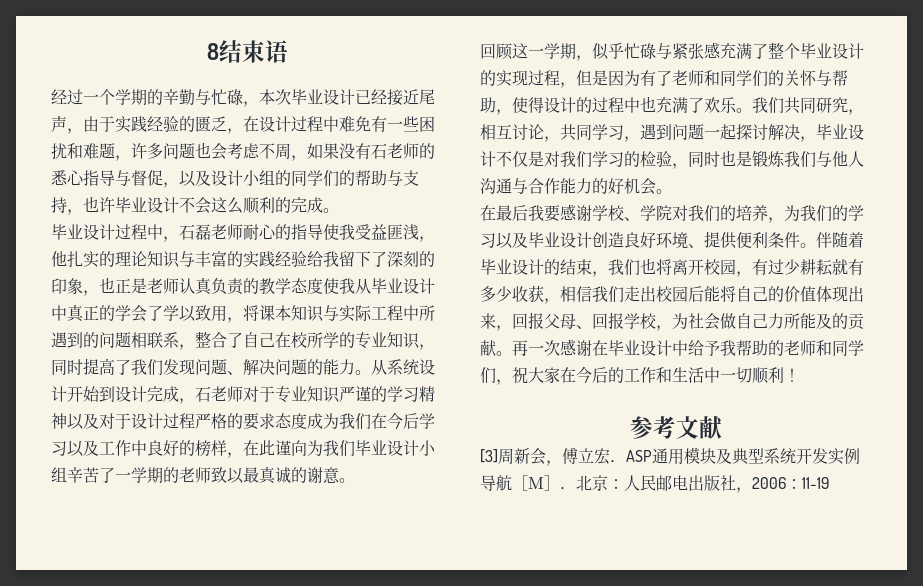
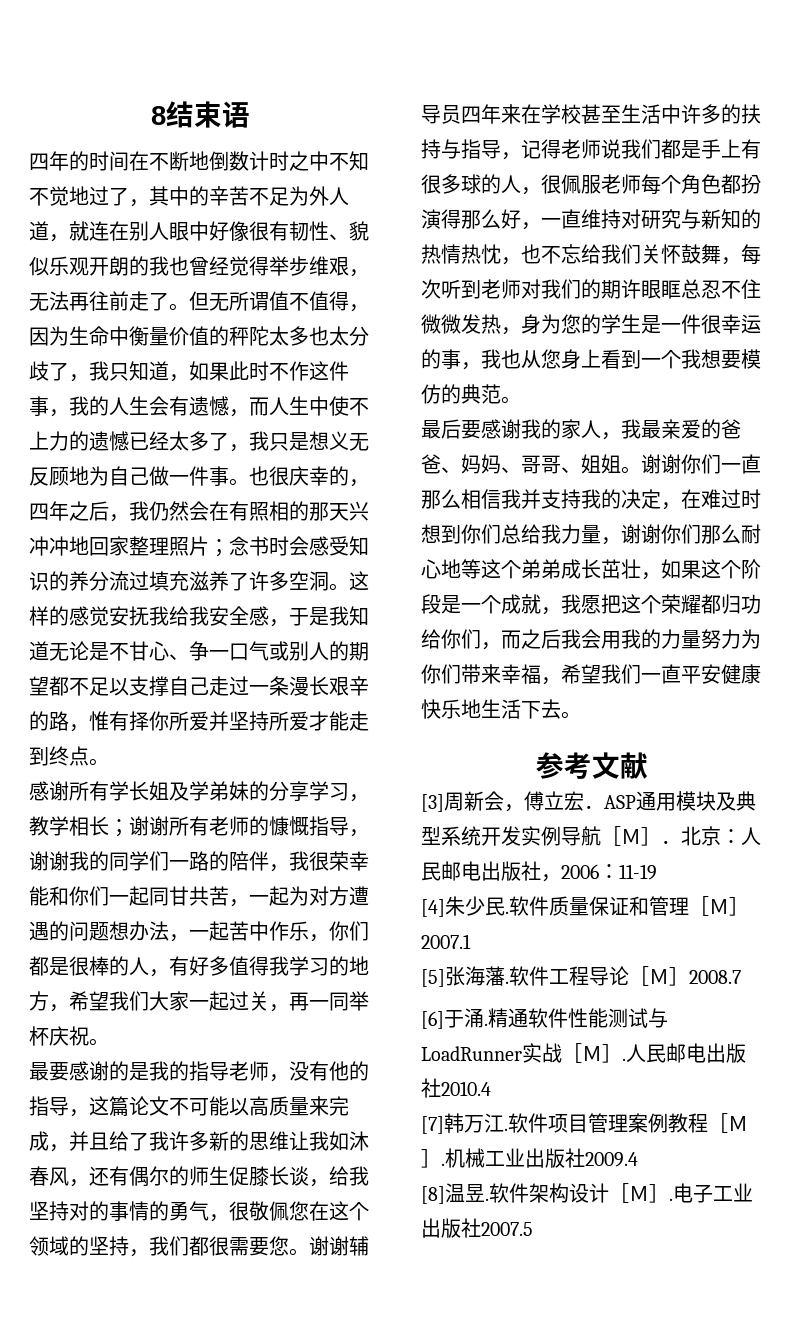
[51,89,435,107] [51,115,435,134] [51,142,435,161] [51,170,419,188] [51,196,339,215] [51,224,435,242] [51,251,435,268] [51,277,435,296] [51,304,435,323] [51,331,435,350] [51,358,435,376] [51,386,435,404] [51,412,435,430] [51,440,436,458] [51,466,355,484] [480,42,864,61] [480,70,848,88] [480,96,864,115] [480,124,864,142] [480,150,864,169] [480,178,672,195] [480,204,864,223] [480,231,864,249] [480,258,864,277] [480,285,864,304] [480,312,865,331] [480,339,864,356] [480,366,800,385] 经过一个学期的辛勤与忙碌，本次毕业设计已经接近尾声，由于实践经验的匮乏，在设计过程中难免有一些困扰和难题，许多问题也会考虑不周，如果没有石老师的悉心指导与督促，以及设计小组的同学们的帮助与支持，也许毕业设计不会这么顺利的完成。 // 毕业设计过程中，石磊老师耐心的指导使我受益匪浅，他扎实的理论知识与丰富的实践经验给我留下了深刻的印象，也正是老师认真负责的教学态度使我从毕业设计中真正的学会了学以致用，将课本知识与实际工程中所遇到的问题相联系，整合了自己在校所学的专业知识，同时提高了我们发现问题、解决问题的能力。从系统设计开始到设计完成，石老师对于专业知识严谨的学习精神以及对于设计过程严格的要求态度成为我们在今后学习以及工作中良好的榜样，在此谨向为我们毕业设计小组辛苦了一学期的老师致以最真诚的谢意。 // 回顾这一学期，似乎忙碌与紧张感充满了整个毕业设计的实现过程，但是因为有了老师和同学们的关怀与帮助，使得设计的过程中也充满了欢乐。我们共同研究，相互讨论，共同学习，遇到问题一起探讨解决，毕业设计不仅是对我们学习的检验，同时也是锻炼我们与他人沟通与合作能力的好机会。 // 在最后我要感谢学校、学院对我们的培养，为我们的学习以及毕业设计创造良好环境、提供便利条件。伴随着毕业设计的结束，我们也将离开校园，有过少耕耘就有多少收获，相信我们走出校园后能将自己的价值体现出来，回报父母、回报学校，为社会做自己力所能及的贡献。再一次感谢在毕业设计中给予我帮助的老师和同学们，祝大家在今后的工作和生活中一切顺利！ -> [29,151,369,171] [29,186,349,207] [29,221,369,242] [29,256,369,277] [29,291,369,312] [29,326,369,346] [29,361,349,382] [29,396,369,417] [29,431,369,452] [29,466,369,487] [29,501,369,522] [29,536,369,557] [29,571,369,591] [29,606,369,627] [29,641,369,661] [29,676,369,696] [29,711,369,732] [29,746,109,766] [29,781,369,802] [29,816,369,837] [29,851,369,872] [29,886,369,907] [29,921,369,942] [29,956,369,977] [29,991,369,1012] [29,1026,109,1046] [29,1061,369,1082] [29,1096,349,1117] [29,1131,369,1152] [29,1166,369,1187] [29,1201,369,1222] [29,1236,369,1257] [421,104,761,124] [421,139,761,160] [421,174,761,195] [421,209,761,230] [421,244,761,265] [421,279,761,299] [421,314,761,335] [421,349,761,370] [421,384,521,404] [421,419,741,440] [421,454,761,474] [421,489,761,510] [421,524,761,545] [421,559,761,580] [421,594,761,615] [421,629,761,650] [421,664,761,685] [421,699,581,719] 四年的时间在不断地倒数计时之中不知不觉地过了，其中的辛苦不足为外人道，就连在别人眼中好像很有韧性、貌似乐观开朗的我也曾经觉得举步维艰，无法再往前走了。但无所谓值不值得，因为生命中衡量价值的秤陀太多也太分歧了，我只知道，如果此时不作这件事，我的人生会有遗憾，而人生中使不上力的遗憾已经太多了，我只是想义无反顾地为自己做一件事。也很庆幸的，四年之后，我仍然会在有照相的那天兴冲冲地回家整理照片；念书时会感受知识的养分流过填充滋养了许多空洞。这样的感觉安抚我给我安全感，于是我知道无论是不甘心、争一口气或别人的期望都不足以支撑自己走过一条漫长艰辛的路，惟有择你所爱并坚持所爱才能走到终点。 // 感谢所有学长姐及学弟妹的分享学习，教学相长；谢谢所有老师的慷慨指导，谢谢我的同学们一路的陪伴，我很荣幸能和你们一起同甘共苦，一起为对方遭遇的问题想办法，一起苦中作乐，你们都是很棒的人，有好多值得我学习的地方，希望我们大家一起过关，再一同举杯庆祝。 // 最要感谢的是我的指导老师，没有他的指导，这篇论文不可能以高质量来完成，并且给了我许多新的思维让我如沐春风，还有偶尔的师生促膝长谈，给我坚持对的事情的勇气，很敬佩您在这个领域的坚持，我们都很需要您。谢谢辅导员四年来在学校甚至生活中许多的扶持与指导，记得老师说我们都是手上有很多球的人，很佩服老师每个角色都扮演得那么好，一直维持对研究与新知的热情热忱，也不忘给我们关怀鼓舞，每次听到老师对我们的期许眼眶总忍不住微微发热，身为您的学生是一件很幸运的事，我也从您身上看到一个我想要模仿的典范。 // 最后要感谢我的家人，我最亲爱的爸爸、妈妈、哥哥、姐姐。谢谢你们一直那么相信我并支持我的决定，在难过时想到你们总给我力量，谢谢你们那么耐心地等这个弟弟成长茁壮，如果这个阶段是一个成就，我愿把这个荣耀都归功给你们，而之后我会用我的力量努力为你们带来幸福，希望我们一直平安健康快乐地生活下去。
(829, 483) none -> [421,896,749,917] [421,934,471,949] [421,966,741,987] [421,1008,668,1029] [421,1043,746,1063] [421,1078,491,1098] [421,1113,748,1134] [421,1148,638,1168] [421,1183,753,1204] [421,1218,533,1238] // [4]朱少民.软件质量保证和管理［Ｍ］2007.1 // [5]张海藩.软件工程导论［Ｍ］2008.7 // [6]于涌.精通软件性能测试与LoadRunner实战［Ｍ］.人民邮电出版社2010.4 // [7]韩万江.软件项目管理案例教程［Ｍ］.机械工业出版社2009.4 // [8]温昱.软件架构设计［Ｍ］.电子工业出版社2007.5

